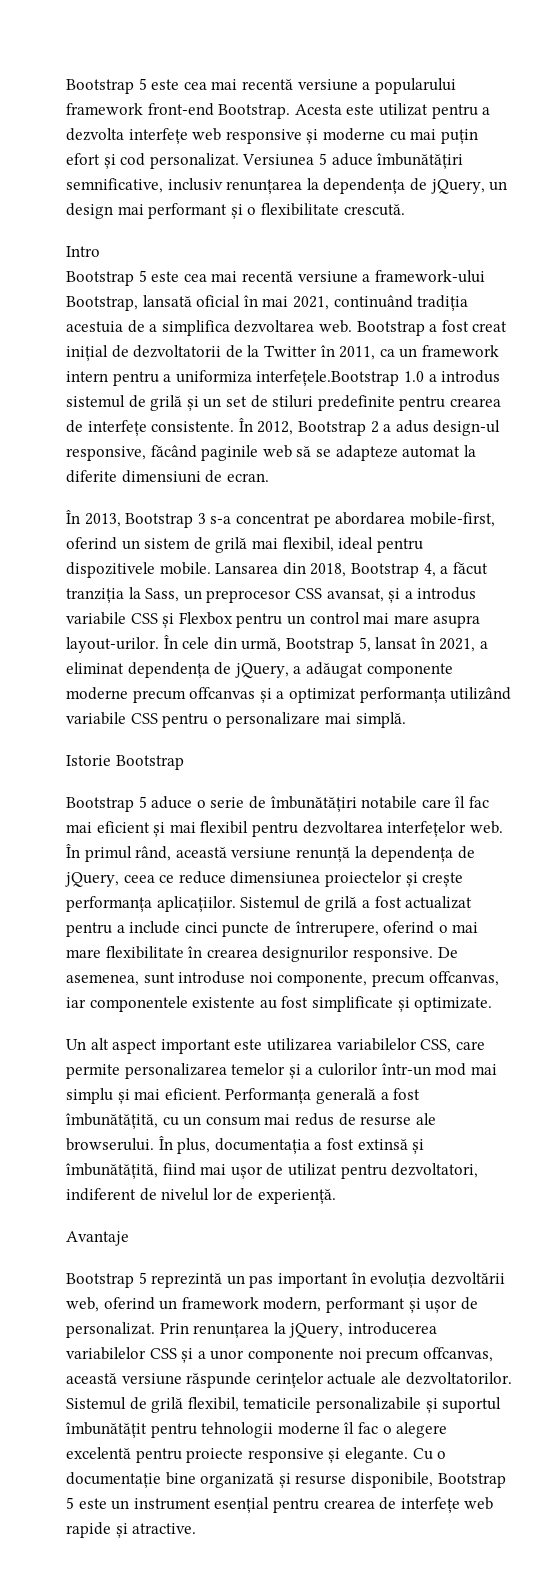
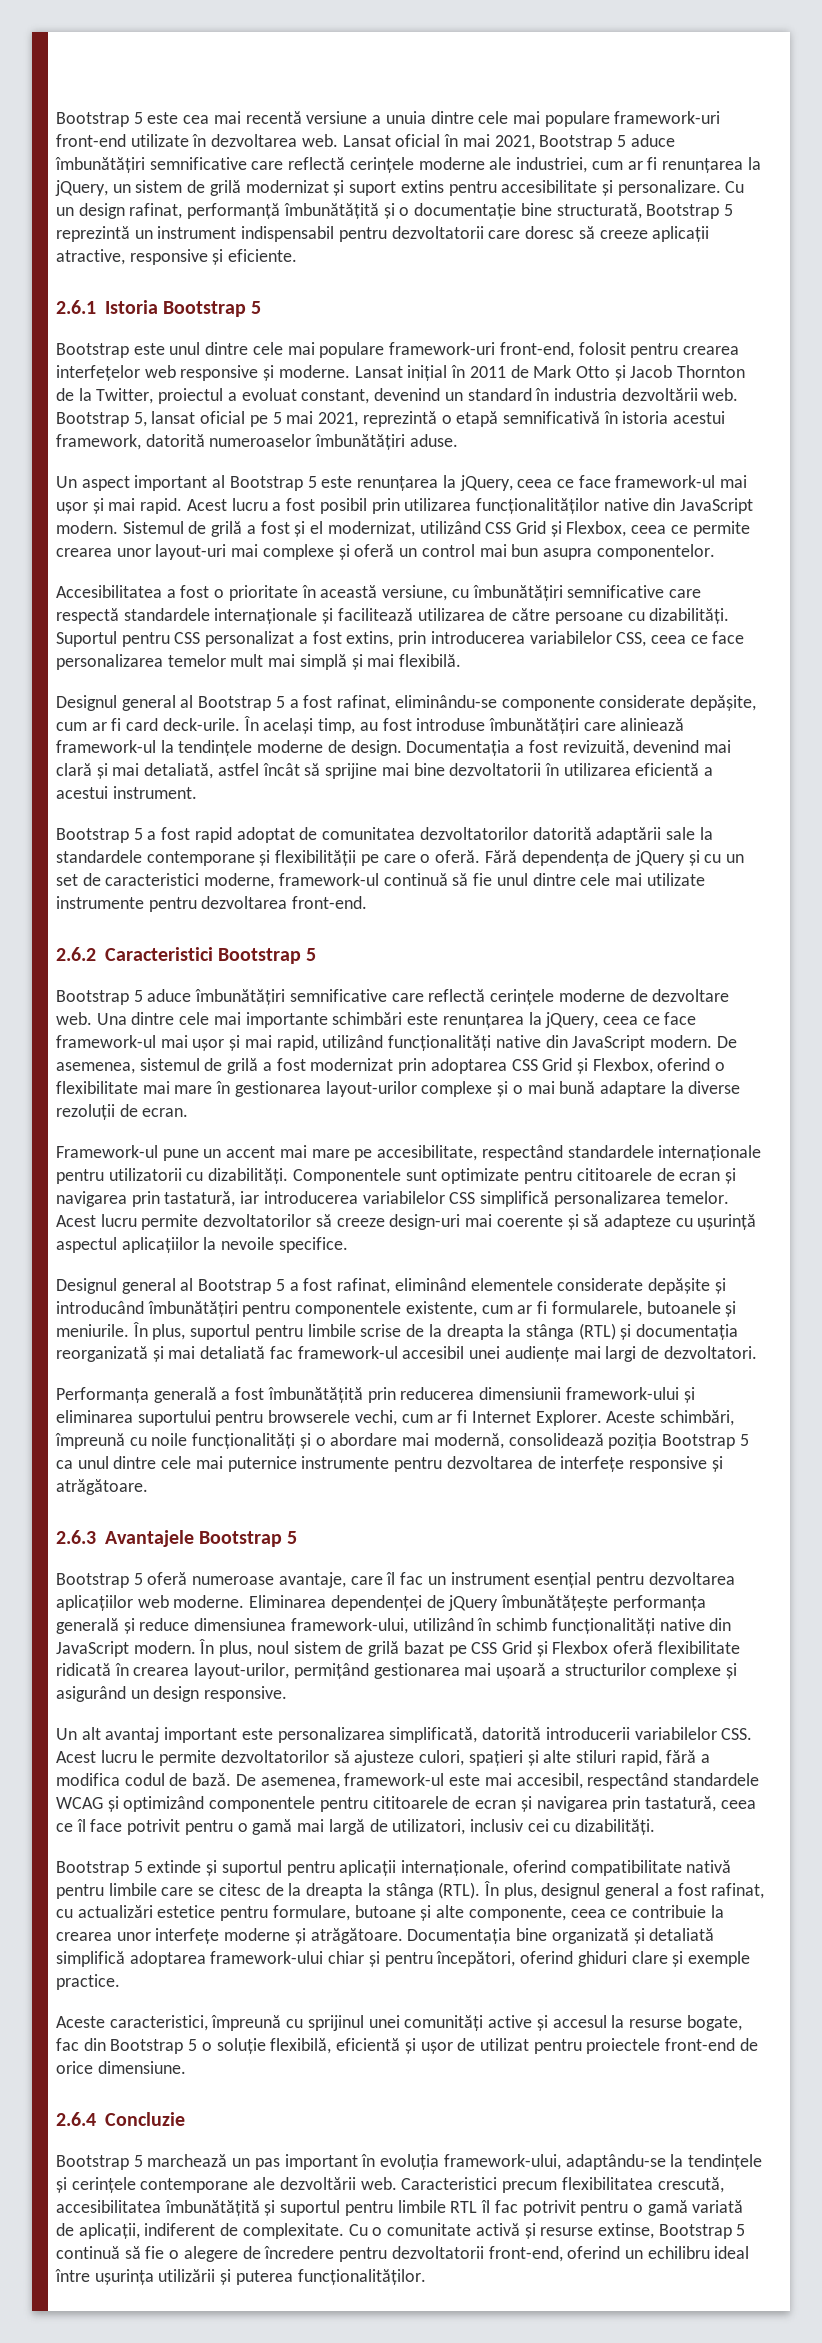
[66,78,456,94] [66,103,491,119] [66,128,478,144] [66,153,464,169] [66,178,508,194] [66,203,405,219] [66,246,100,257] [66,270,485,286] [66,295,469,311] [66,320,508,336] [66,345,499,361] [66,370,501,386] [66,395,501,411] [66,417,501,436] [66,445,476,461] [66,470,269,483] [66,509,495,528] [66,537,423,553] [66,562,488,578] [66,587,477,603] [66,612,481,628] [66,634,488,653] [66,662,453,678] [66,687,512,703] [66,712,406,728] [66,755,184,770] [66,796,489,812] [66,821,503,837] [66,843,475,862] [65,871,464,887] [66,896,236,912] Bootstrap 5 este cea mai recentă versiune a popularului framework front-end Bootstrap. Acesta este utilizat pentru a dezvolta interfețe web responsive și moderne cu mai puțin efort și cod personalizat. Versiunea 5 aduce îmbunătățiri semnificative, inclusiv renunțarea la dependența de jQuery, un design mai performant și o flexibilitate crescută. // Intro // Bootstrap 5 este cea mai recentă versiune a framework-ului Bootstrap, lansată oficial în mai 2021, continuând tradiția acestuia de a simplifica dezvoltarea web. Bootstrap a fost creat inițial de dezvoltatorii de la Twitter în 2011, ca un framework intern pentru a uniformiza interfețele.Bootstrap 1.0 a introdus sistemul de grilă și un set de stiluri predefinite pentru crearea de interfețe consistente. În 2012, Bootstrap 2 a adus design-ul responsive, făcând paginile web să se adapteze automat la diferite dimensiuni de ecran. // În 2013, Bootstrap 3 s-a concentrat pe abordarea mobile-first, oferind un sistem de grilă mai flexibil, ideal pentru dispozitivele mobile. Lansarea din 2018, Bootstrap 4, a făcut tranziția la Sass, un preprocesor CSS avansat, și a introdus variabile CSS și Flexbox pentru un control mai mare asupra layout-urilor. În cele din urmă, Bootstrap 5, lansat în 2021, a eliminat dependența de jQuery, a adăugat componente moderne precum offcanvas și a optimizat performanța utilizând variabile CSS pentru o personalizare mai simplă. // Istorie Bootstrap // Bootstrap 5 aduce o serie de îmbunătățiri notabile care îl fac mai eficient și mai flexibil pentru dezvoltarea interfețelor web. În primul rând, această versiune renunță la dependența de jQuery, ceea ce reduce dimensiunea proiectelor și crește performanța aplicațiilor. -> [56,111,721,127] [56,134,675,150] [55,157,761,173] [55,180,745,196] [56,203,733,219] [56,226,710,242] [56,249,298,265] [56,300,262,317] [56,342,739,358] [56,365,746,381] [56,388,739,404] [56,411,726,427] [56,434,458,450] [56,475,748,491] [56,498,754,514] [56,521,118,534] Bootstrap 5 este cea mai recentă versiune a unuia dintre cele mai populare framework-uri front-end utilizate în dezvoltarea web. Lansat oficial în mai 2021, Bootstrap 5 aduce îmbunătățiri semnificative care reflectă cerințele moderne ale industriei, cum ar fi renunțarea la jQuery, un sistem de grilă modernizat și suport extins pentru accesibilitate și personalizare. Cu un design rafinat, performanță îmbunătățită și o documentație bine structurată, Bootstrap 5 reprezintă un instrument indispensabil pentru dezvoltatorii care doresc să creeze aplicații atractive, responsive și eficiente. // 2.6.1 Istoria Bootstrap 5 // Bootstrap este unul dintre cele mai populare framework-uri front-end, folosit pentru crearea interfețelor web responsive și moderne. Lansat inițial în 2011 de Mark Otto și Jacob Thornton de la Twitter, proiectul a evoluat constant, devenind un standard în industria dezvoltării web. Bootstrap 5, lansat oficial pe 5 mai 2021, reprezintă o etapă semnificativă în istoria acestui framework, datorită numeroaselor îmbunătățiri aduse. // Un aspect important al Bootstrap 5 este renunțarea la jQuery, ceea ce face framework-ul mai ușor și mai rapid. Acest lucru a fost posibil prin utilizarea funcționalităților native din JavaScript modern.
[405,896,473,909] [66,921,379,937] actualizat pentru a include cinci puncte de întrerupere, -> [294,521,750,537] [56,544,715,560] [56,585,701,601] [56,608,730,624] [56,631,745,647] [56,654,462,670] [56,695,756,711] [56,716,685,734] [56,740,731,756] [56,763,714,779] [56,786,197,799] [56,827,713,843] [56,850,745,866] [56,873,705,889] [56,896,368,912] [56,947,317,964] [56,989,730,1005] [56,1012,697,1028] [56,1035,737,1051] [56,1058,653,1074] și el modernizat, utilizând CSS Grid și Flexbox, ceea ce permite crearea unor layout-uri mai complexe și oferă un control mai bun asupra componentelor. // Accesibilitatea a fost o prioritate în această versiune, cu îmbunătățiri semnificative care respectă standardele internaționale și facilitează utilizarea de către persoane cu dizabilități. Suportul pentru CSS personalizat a fost extins, prin introducerea variabilelor CSS, ceea ce face personalizarea temelor mult mai simplă și mai flexibilă. // Designul general al Bootstrap 5 a fost rafinat, eliminându-se componente considerate depășite, cum ar fi card deck-urile. În același timp, au fost introduse îmbunătățiri care aliniează framework-ul la tendințele moderne de design. Documentația a fost revizuită, devenind mai clară și mai detaliată, astfel încât să sprijine mai bine dezvoltatorii în utilizarea eficientă a acestui instrument. // Bootstrap 5 a fost rapid adoptat de comunitatea dezvoltatorilor datorită adaptării sale la standardele contemporane și flexibilității pe care o oferă. Fără dependența de jQuery și cu un set de caracteristici moderne, framework-ul continuă să fie unul dintre cele mai utilizate instrumente pentru dezvoltarea front-end. // 2.6.2 Caracteristici Bootstrap 5 // Bootstrap 5 aduce îmbunătățiri semnificative care reflectă cerințele moderne de dezvoltare web. Una dintre cele mai importante schimbări este renunțarea la jQuery, ceea ce face framework-ul mai ușor și mai rapid, utilizând funcționalități native din JavaScript modern. De asemenea, sistemul de grilă a fost modernizat prin adoptarea CSS Grid și Flexbox,
[452,922,479,933] [66,946,458,962] [66,971,499,987] [66,996,493,1012] [66,1038,485,1054] [66,1063,497,1079] [66,1088,421,1104] [65,1113,436,1129] [66,1135,425,1154] [65,1163,479,1179] [66,1188,336,1204] [66,1231,129,1246] [66,1272,223,1288] mai mare flexibilitate în crearea designurilor responsive. De asemenea, sunt introduse noi componente, precum offcanvas, iar componentele existente au fost simplificate și optimizate. // Un alt aspect important este utilizarea variabilelor CSS, care permite personalizarea temelor și a culorilor într-un mod mai simplu și mai eficient. Performanța generală a fost îmbunătățită, cu un consum mai redus de resurse ale browserului. În plus, documentația a fost extinsă și îmbunătățită, fiind mai ușor de utilizat pentru dezvoltatori, indiferent de nivelul lor de experiență. // Avantaje // Bootstrap 5 reprezintă -> [56,1081,741,1097] [56,1104,189,1120] [56,1145,762,1161] [56,1168,736,1184] [56,1191,729,1207] [56,1214,757,1230] [56,1237,348,1253] [56,1278,726,1294] [56,1301,737,1317] [56,1322,739,1340] [56,1346,757,1362] [56,1387,695,1403] [56,1410,734,1426] [55,1433,749,1449] [56,1456,723,1472] [56,1479,148,1495] [56,1530,298,1547] [56,1572,735,1588] [56,1595,706,1611] [56,1618,732,1634] [56,1639,740,1657] [56,1663,737,1679] [56,1686,288,1702] [56,1727,753,1743] [56,1750,711,1766] [56,1773,759,1789] [56,1796,756,1812] [56,1819,656,1835] [56,1860,732,1876] [56,1881,765,1899] [56,1905,724,1921] [56,1928,715,1944] [56,1951,750,1967] [56,1974,120,1990] [56,2015,742,2031] [56,2038,758,2054] [56,2061,186,2074] [56,2112,185,2126] [56,2154,228,2170] flexibilitate mai mare în gestionarea layout-urilor complexe și o mai bună adaptare la diverse rezoluții de ecran. // Framework-ul pune un accent mai mare pe accesibilitate, respectând standardele internaționale pentru utilizatorii cu dizabilități. Componentele sunt optimizate pentru cititoarele de ecran și navigarea prin tastatură, iar introducerea variabilelor CSS simplifică personalizarea temelor. Acest lucru permite dezvoltatorilor să creeze design-uri mai coerente și să adapteze cu ușurință aspectul aplicațiilor la nevoile specifice. // Designul general al Bootstrap 5 a fost rafinat, eliminând elementele considerate depășite și introducând îmbunătățiri pentru componentele existente, cum ar fi formularele, butoanele și meniurile. În plus, suportul pentru limbile scrise de la dreapta la stânga (RTL) și documentația reorganizată și mai detaliată fac framework-ul accesibil unei audiențe mai largi de dezvoltatori. // Performanța generală a fost îmbunătățită prin reducerea dimensiunii framework-ului și eliminarea suportului pentru browserele vechi, cum ar fi Internet Explorer. Aceste schimbări, împreună cu noile funcționalități și o abordare mai modernă, consolidează poziția Bootstrap 5 ca unul dintre cele mai puternice instrumente pentru dezvoltarea de interfețe responsive și atrăgătoare. // 2.6.3 Avantajele Bootstrap 5 // Bootstrap 5 oferă numeroase avantaje, care îl fac un instrument esențial pentru dezvoltarea aplicațiilor web moderne. Eliminarea dependenței de jQuery îmbunătățește performanța generală și reduce dimensiunea framework-ului, utilizând în schimb funcționalități native din JavaScript modern. În plus, noul sistem de grilă bazat pe CSS Grid și Flexbox oferă flexibilitate ridicată în crearea layout-urilor, permițând gestionarea mai ușoară a structurilor complexe și asigurând un design responsive. // Un alt avantaj important este personalizarea simplificată, datorită introducerii variabilelor CSS. Acest lucru le permite dezvoltatorilor să ajusteze culori, spațieri și alte stiluri rapid, fără a modifica codul de bază. De asemenea, framework-ul este mai accesibil, respectând standardele WCAG și optimizând componentele pentru cititoarele de ecran și navigarea prin tastatură, ceea ce îl face potrivit pentru o gamă mai largă de utilizatori, inclusiv cei cu dizabilități. // Bootstrap 5 extinde și suportul pentru aplicații internaționale, oferind compatibilitate nativă pentru limbile care se citesc de la dreapta la stânga (RTL). În plus, designul general a fost rafinat, cu actualizări estetice pentru formulare, butoane și alte componente, ceea ce contribuie la crearea unor interfețe moderne și atrăgătoare. Documentația bine organizată și detaliată simplifică adoptarea framework-ului chiar și pentru începători, oferind ghiduri clare și exemple practice. // Aceste caracteristici, împreună cu sprijinul unei comunități active și accesul la resurse bogate, fac din Bootstrap 5 o soluție flexibilă, eficientă și ușor de utilizat pentru proiectele front-end de orice dimensiune. // 2.6.4 Concluzie // Bootstrap 5 marchează
[430,1272,505,1285] [66,1297,478,1313] [66,1322,437,1338] [66,1347,493,1363] [66,1372,512,1388] [66,1397,502,1413] [65,1422,448,1438] [66,1447,447,1463] [66,1472,506,1488] [66,1497,494,1513] [66,1522,197,1538] dezvoltării web, oferind un framework modern, performant și ușor de personalizat. Prin renunțarea la jQuery, introducerea variabilelor CSS și a unor componente noi precum offcanvas, această versiune răspunde cerințelor actuale ale dezvoltatorilor. Sistemul de grilă flexibil, tematicile personalizabile și suportul îmbunătățit pentru tehnologii moderne îl fac o alegere excelentă pentru proiecte responsive și elegante. Cu o documentație bine organizată și resurse disponibile, Bootstrap 5 este un instrument esențial pentru crearea de interfețe web rapide și atractive. -> [443,2154,762,2170] [56,2177,724,2193] [56,2200,744,2216] [56,2223,746,2239] [56,2246,750,2262] [55,2269,426,2285] framework-ului, adaptându-se la tendințele și cerințele contemporane ale dezvoltării web. Caracteristici precum flexibilitatea crescută, accesibilitatea îmbunătățită și suportul pentru limbile RTL îl fac potrivit pentru o gamă variată de aplicații, indiferent de complexitate. Cu o comunitate activă și resurse extinse, Bootstrap 5 continuă să fie o alegere de încredere pentru dezvoltatorii front-end, oferind un echilibru ideal între ușurința utilizării și puterea funcționalităților.

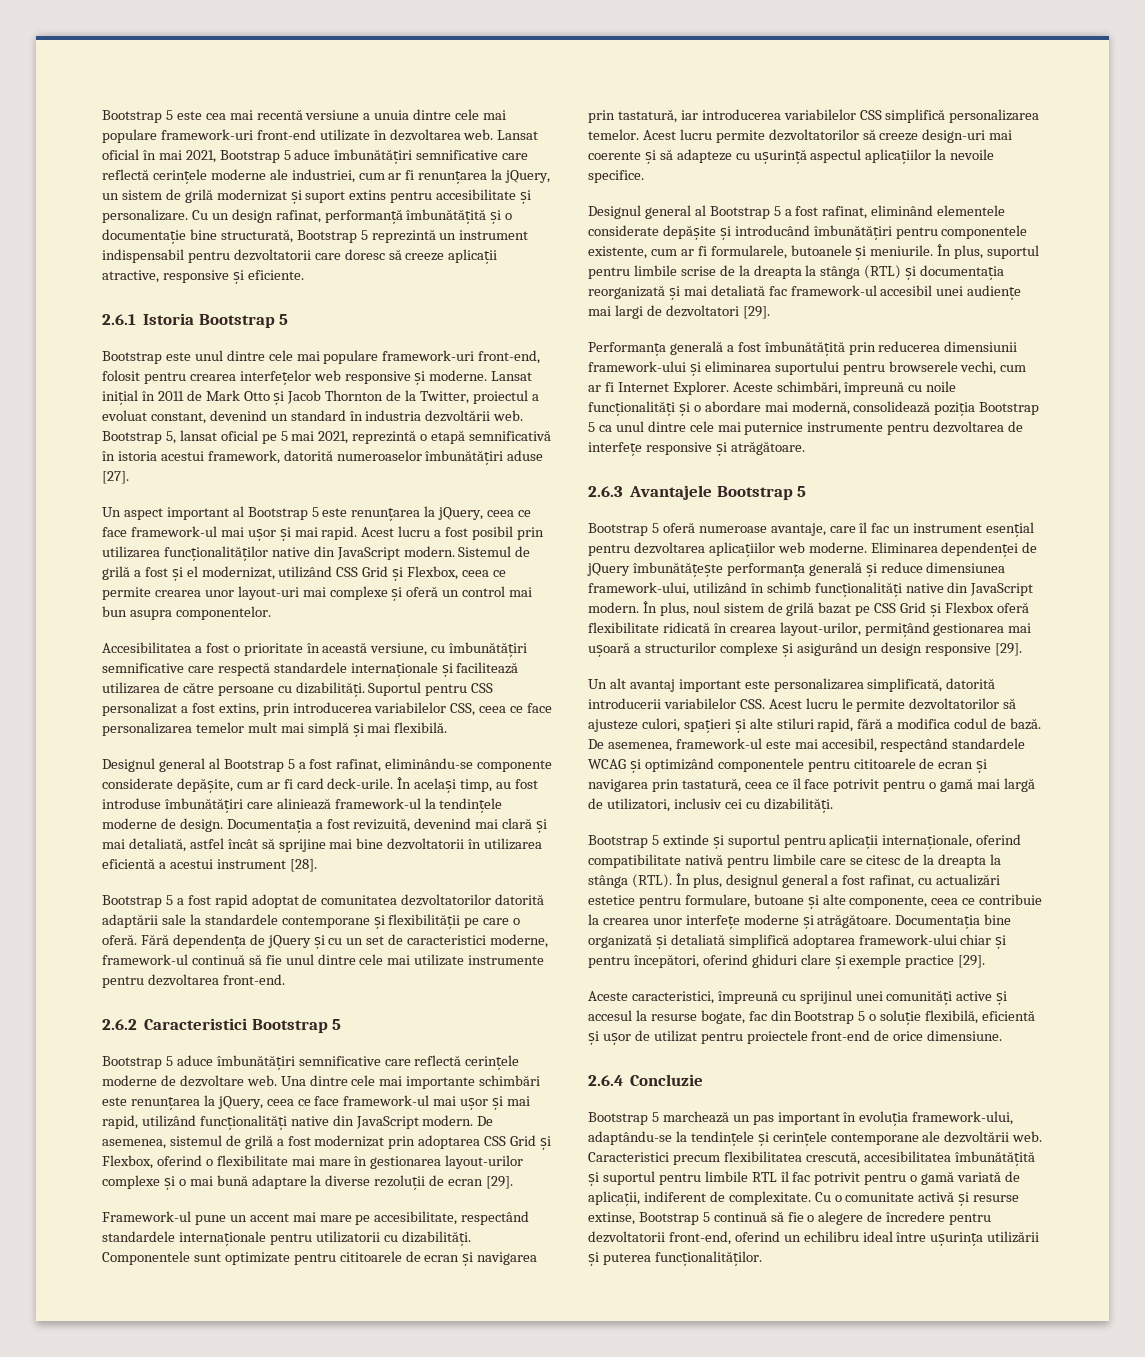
[409,434,458,447] aduse. -> [507,450,544,461] [102,471,129,484] aduse [27].
[112,786,197,799] instrument. -> [216,859,317,872] instrument [28].
[142,1108,189,1117] ecran. -> [448,1176,514,1189] ecran [29].
[663,1346,757,1359] dezvoltatori. -> [665,305,770,319] dezvoltatori [29].
[204,1686,288,1702] responsive. -> [925,643,1023,656] responsive [29].
[56,1974,120,1990] practice. -> [905,955,986,968] practice [29].

